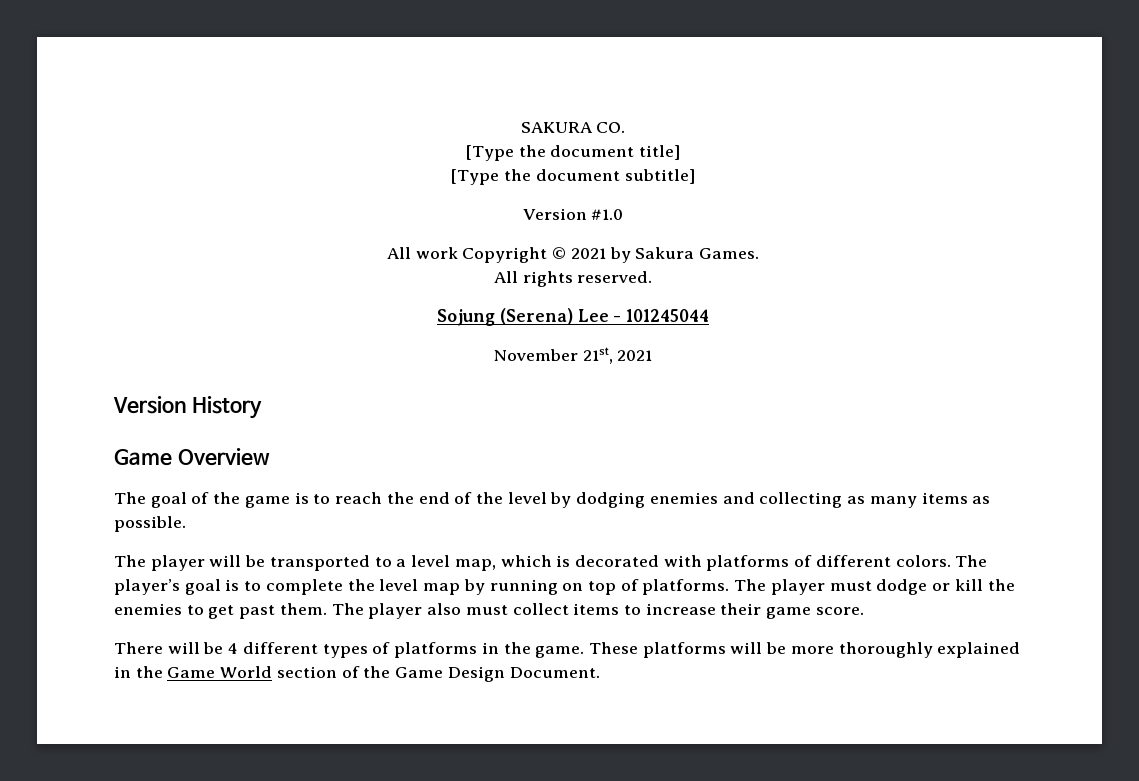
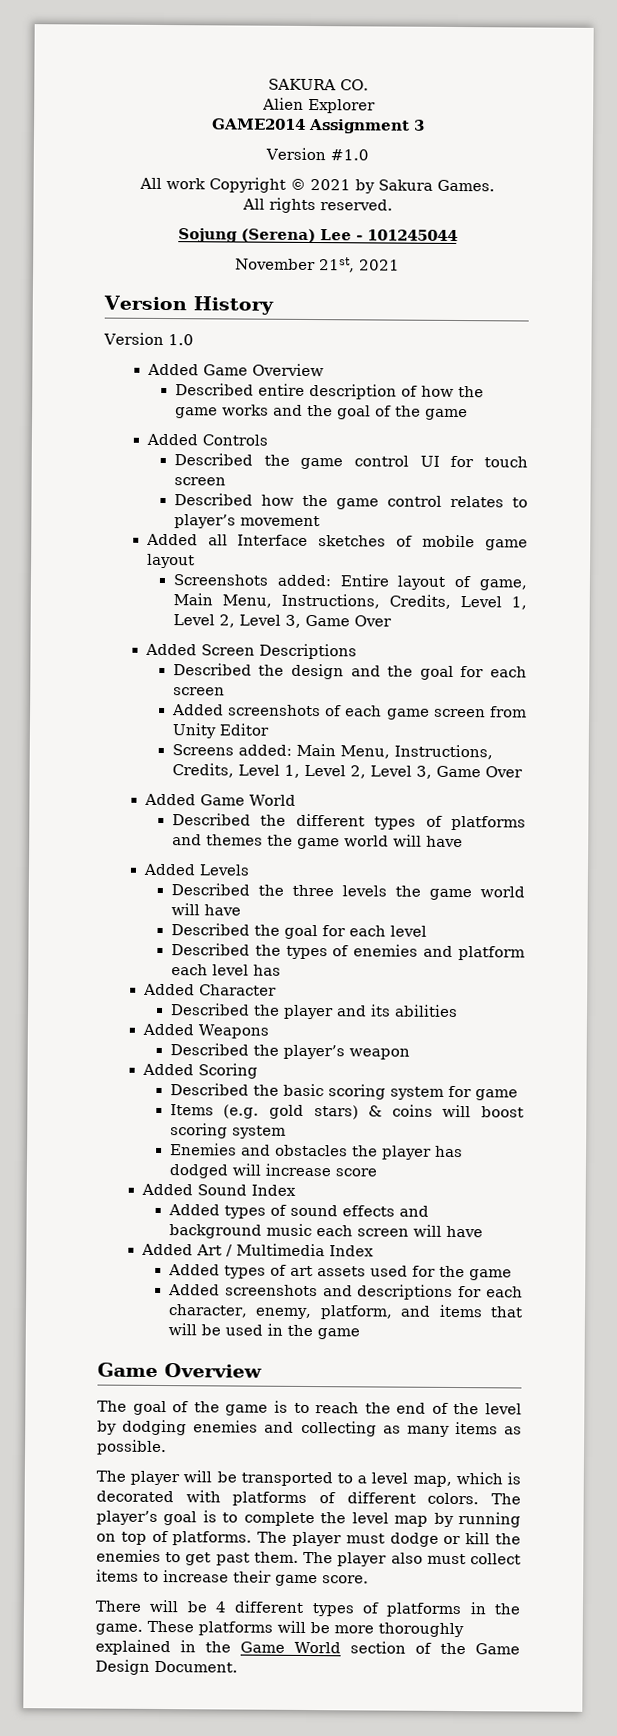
[465,145,681,161] [451,169,695,185] [Type the document title] // [Type the document subtitle] -> [261,97,376,114] [212,118,425,134] Alien Explorer // GAME2014 Assignment 3
(262, 407) none -> [103,332,194,346] [146,363,324,377] [174,383,484,400] [174,404,468,421] [145,433,268,446] [173,453,528,470] [173,477,226,486] [173,493,528,510] [173,514,320,529] [145,533,528,551] [146,553,195,569] [172,574,527,591] [172,593,527,610] [172,614,392,628] [144,643,357,660] [172,663,527,680] [172,687,225,696] [171,704,527,720] [171,723,269,739] [171,743,493,760] [171,763,523,779] [143,793,296,806] [171,813,526,831] [171,834,463,850] [142,863,250,876] [170,883,525,901] [170,903,241,916] [170,923,427,940] [170,943,525,961] [170,964,281,976] [142,983,277,996] [169,1003,458,1020] [141,1023,269,1039] [169,1043,410,1060] [141,1063,258,1079] [169,1083,518,1101] [169,1104,524,1120] [169,1123,286,1139] [169,1143,463,1160] [168,1163,377,1179] [140,1183,296,1196] [167,1204,429,1219] [168,1223,483,1239] [140,1243,374,1257] [167,1264,512,1281] [167,1284,523,1300] [167,1304,523,1320] [167,1323,360,1340] // Version 1.0 // Added Game Overview // Described entire description of how the game works and the goal of the game // Added Controls // Described the game control UI for touch screen // Described how the game control relates to player’s movement // Added all Interface sketches of mobile game layout // Screenshots added: Entire layout of game, Main Menu, Instructions, Credits, Level 1, Level 2, Level 3, Game Over // Added Screen Descriptions // Described the design and the goal for each screen // Added screenshots of each game screen from Unity Editor // Screens added: Main Menu, Instructions, Credits, Level 1, Level 2, Level 3, Game Over // Added Game World // Described the different types of platforms and themes the game world will have // Added Levels // Described the three levels the game world will have // Described the goal for each level // Described the types of enemies and platform each level has // Added Character // Described the player and its abilities // Added Weapons // Described the player’s weapon // Added Scoring // Described the basic scoring system for game // Items (e.g. gold stars) & coins will boost scoring system // Enemies and obstacles the player has dodged will increase score // Added Sound Index // Added types of sound effects and background music each screen will have // Added Art / Multimedia Index // Added types of art assets used for the game // Added screenshots and descriptions for each character, enemy, platform, and items that will be used in the game

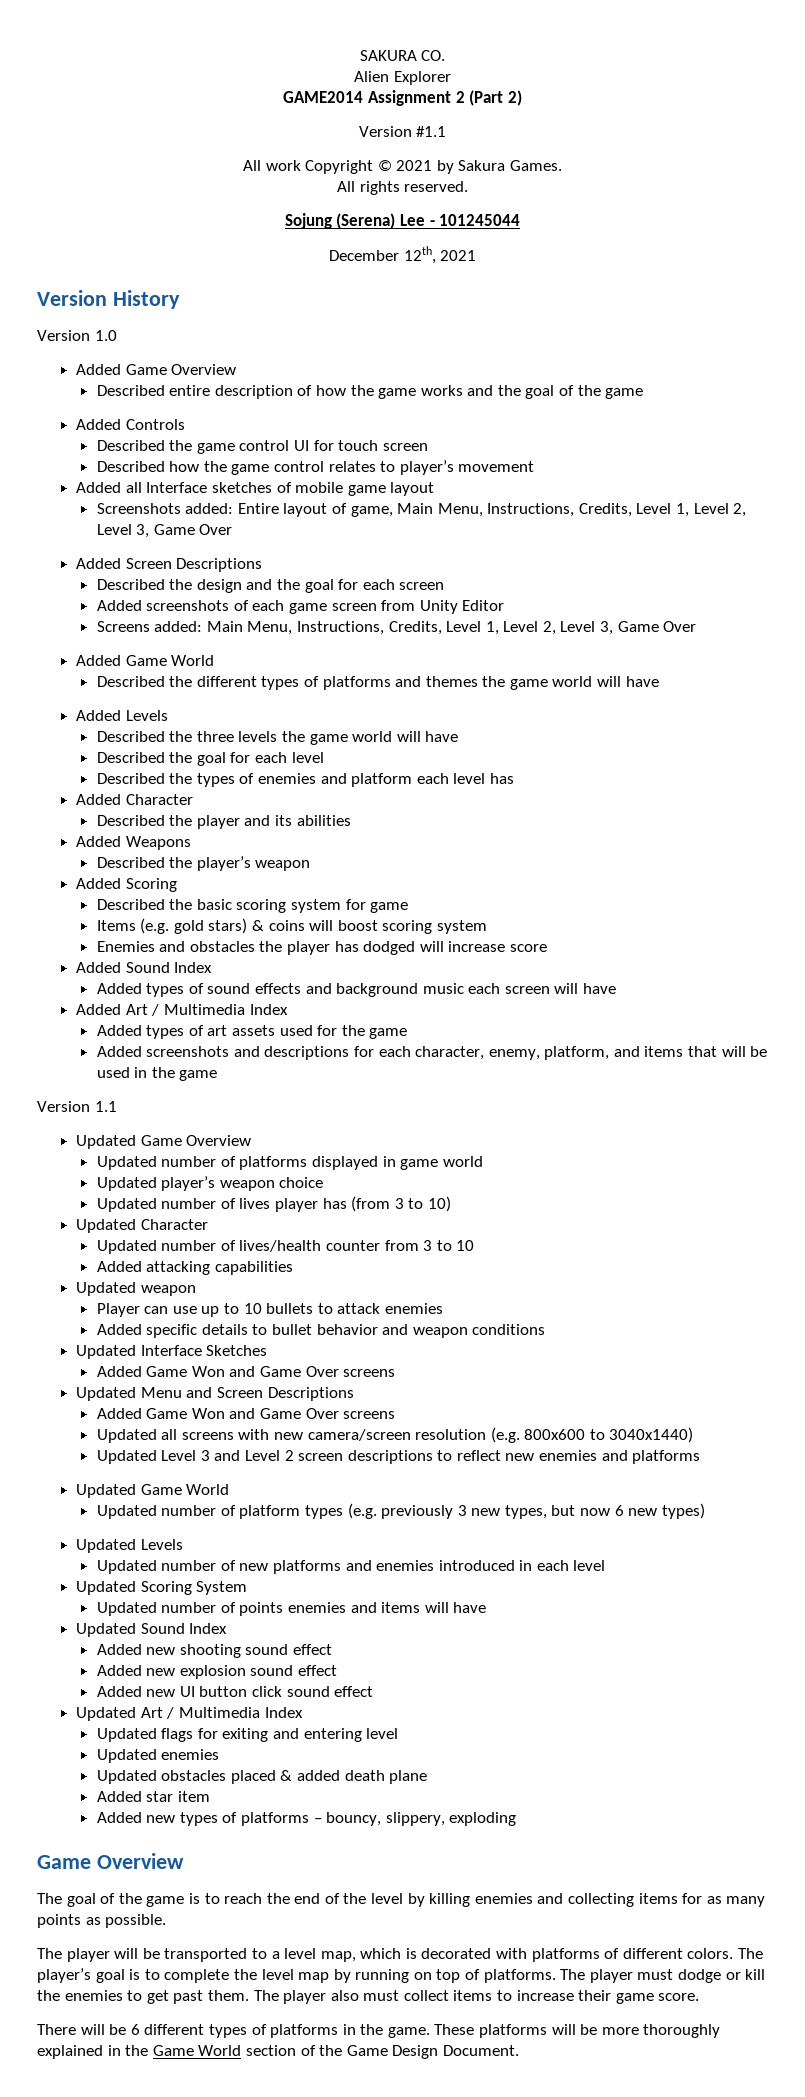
[414,119,425,131] [265,147,369,161] 3 // Version #1.0 -> [455,90,522,106] [358,126,447,137] 2 (Part 2) // Version #1.1
[235,257,355,273] November 21st, -> [328,246,436,264] December 12th,
(360, 1334) none -> [37,1101,117,1112] [76,1135,252,1149] [96,1156,483,1170] [96,1176,324,1191] [96,1196,451,1212] [76,1219,208,1233] [96,1240,475,1254] [96,1261,293,1275] [76,1282,196,1296] [96,1303,443,1317] [96,1324,546,1338] [76,1345,268,1359] [96,1366,396,1377] [76,1387,354,1401] [96,1408,396,1419] [96,1427,694,1443] [96,1450,701,1464] [76,1484,230,1498] [96,1503,705,1519] [76,1539,183,1553] [96,1560,606,1574] [76,1581,248,1595] [96,1602,487,1616] [76,1623,228,1637] [96,1644,332,1658] [96,1665,337,1679] [96,1686,374,1697] [76,1707,303,1721] [96,1728,399,1742] [96,1749,220,1763] [96,1770,428,1784] [96,1791,210,1802] [96,1812,517,1826] // Version 1.1 // Updated Game Overview // Updated number of platforms displayed in game world // Updated player’s weapon choice // Updated number of lives player has (from 3 to 10) // Updated Character // Updated number of lives/health counter from 3 to 10 // Added attacking capabilities // Updated weapon // Player can use up to 10 bullets to attack enemies // Added specific details to bullet behavior and weapon conditions // Updated Interface Sketches // Added Game Won and Game Over screens // Updated Menu and Screen Descriptions // Added Game Won and Game Over screens // Updated all screens with new camera/screen resolution (e.g. 800x600 to 3040x1440) // Updated Level 3 and Level 2 screen descriptions to reflect new enemies and platforms // Updated Game World // Updated number of platform types (e.g. previously 3 new types, but now 6 new types) // Updated Levels // Updated number of new platforms and enemies introduced in each level // Updated Scoring System // Updated number of points enemies and items will have // Updated Sound Index // Added new shooting sound effect // Added new explosion sound effect // Added new UI button click sound effect // Updated Art / Multimedia Index // Updated flags for exiting and entering level // Updated enemies // Updated obstacles placed & added death plane // Added star item // Added new types of platforms – bouncy, slippery, exploding
[122,1419,188,1436] dodging -> [429,1893,471,1907] killing
(377, 1428) none -> [638,1893,703,1904] items for
[454,1422,498,1435] items -> [37,1914,81,1928] points
[215,1601,227,1613] 4 -> [130,2024,140,2035] 6

